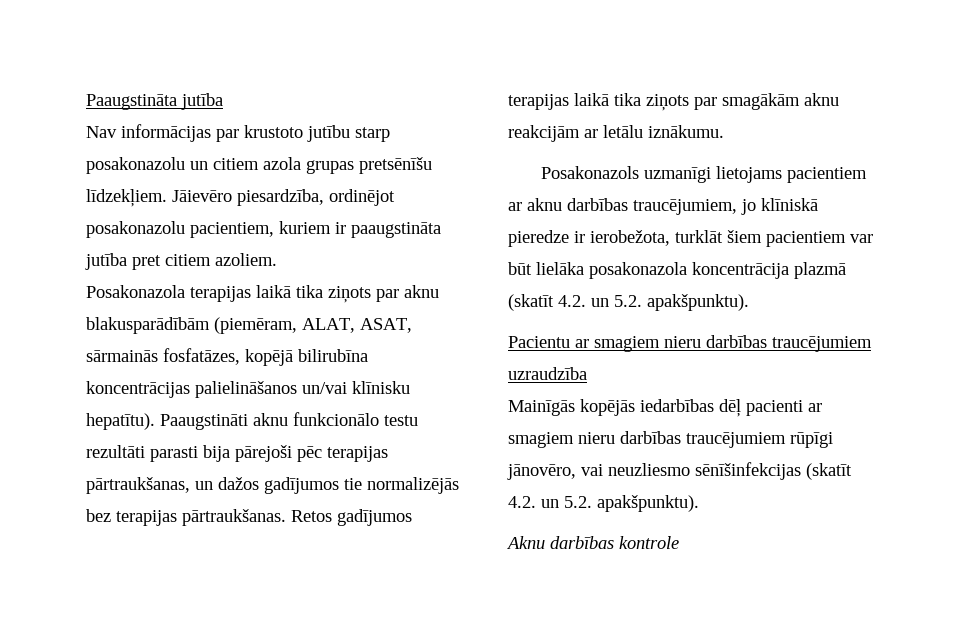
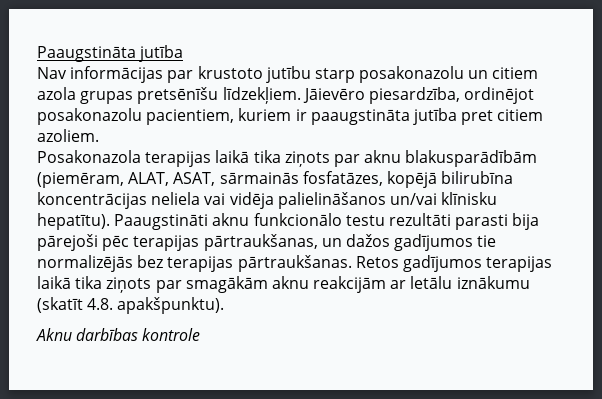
(190, 389) none -> [151,192,274,209] neliela vai vidēja
[648,125,724,138] [541,166,868,183] [508,198,818,215] [508,230,873,247] [508,262,846,279] [508,294,749,311] [508,335,872,352] [508,367,587,380] [508,399,822,417] [508,431,833,448] [507,462,852,480] [508,496,592,508] iznākumu. // Posakonazols uzmanīgi lietojams pacientiem ar aknu darbības traucējumiem, jo klīniskā pieredze ir ierobežota, turklāt šiem pacientiem var būt lielāka posakonazola koncentrācija plazmā (skatīt 4.2. un 5.2. apakšpunktu). // Pacientu ar smagiem nieru darbības traucējumiem uzraudzība // Mainīgās kopējās iedarbības dēļ pacienti ar smagiem nieru darbības traucējumiem rūpīgi jānovēro, vai neuzliesmo sēnīšinfekcijas (skatīt 4.2. un 5.2. -> [456,276,530,289] [37,297,114,313] iznākumu (skatīt 4.8.

